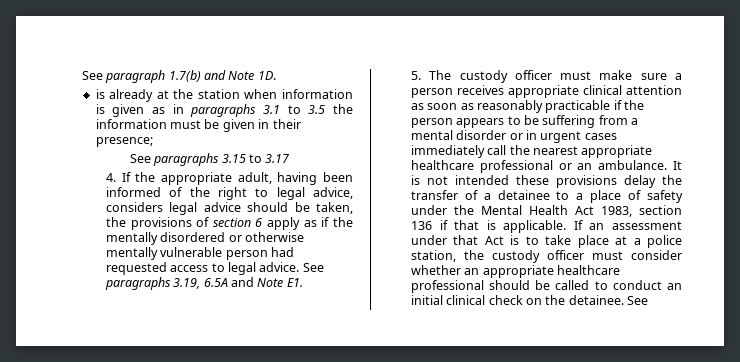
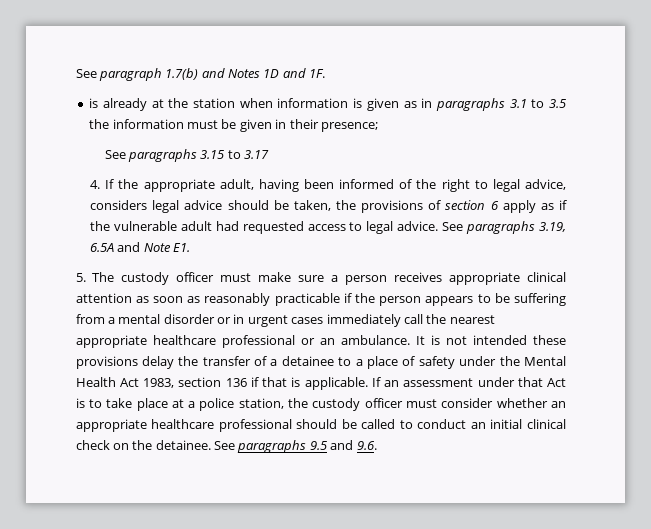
[228,71,276,80] Note 1D. -> [228,68,326,78] Notes 1D and 1F.
[105,232,304,245] [105,247,268,260] mentally disordered or otherwise mentally vulnerable person -> [113,221,212,231] vulnerable adult
(649, 300) none -> [237,440,377,453] paragraphs 9.5 and 9.6.

